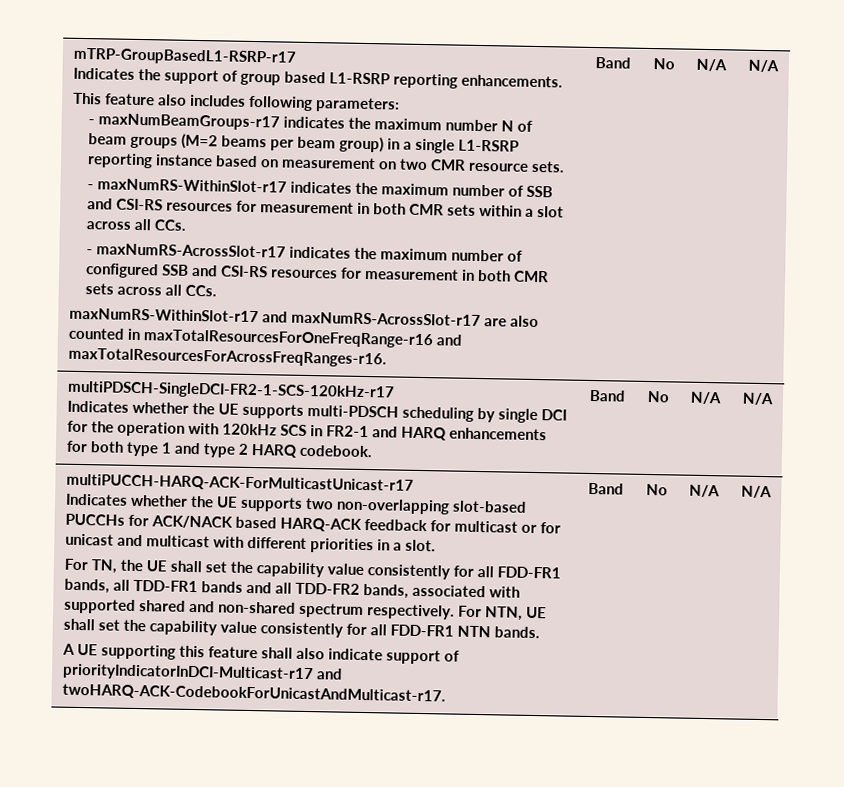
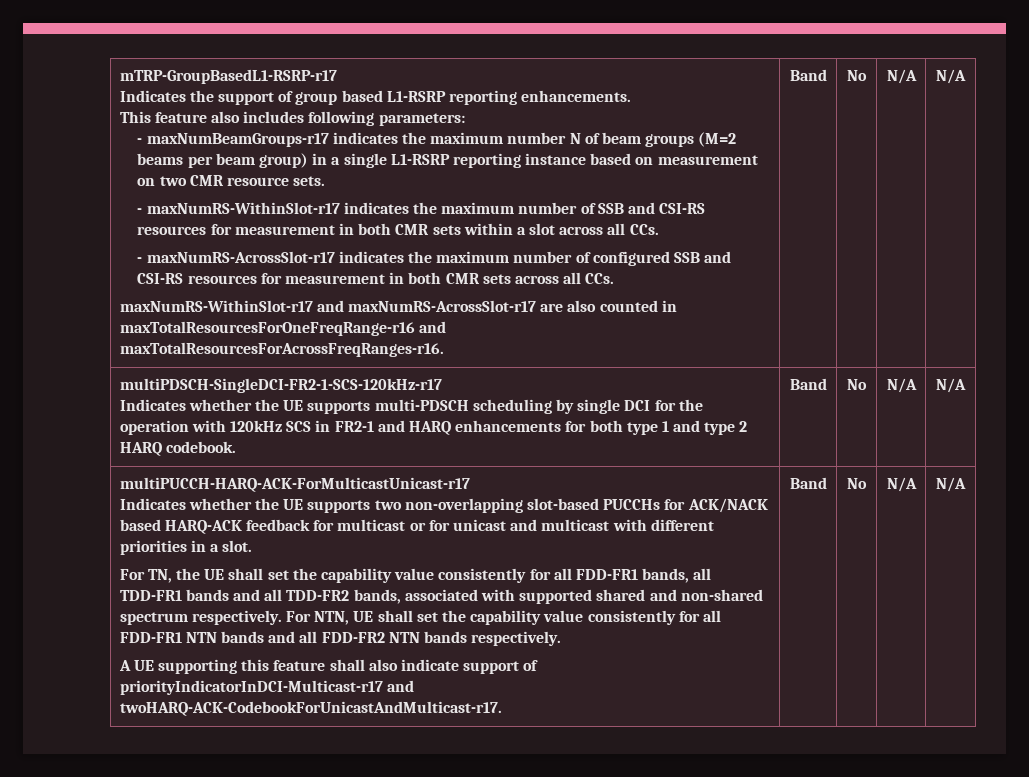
[493,626,540,639] bands. -> [221,631,562,646] bands and all FDD-FR2 NTN bands respectively.

